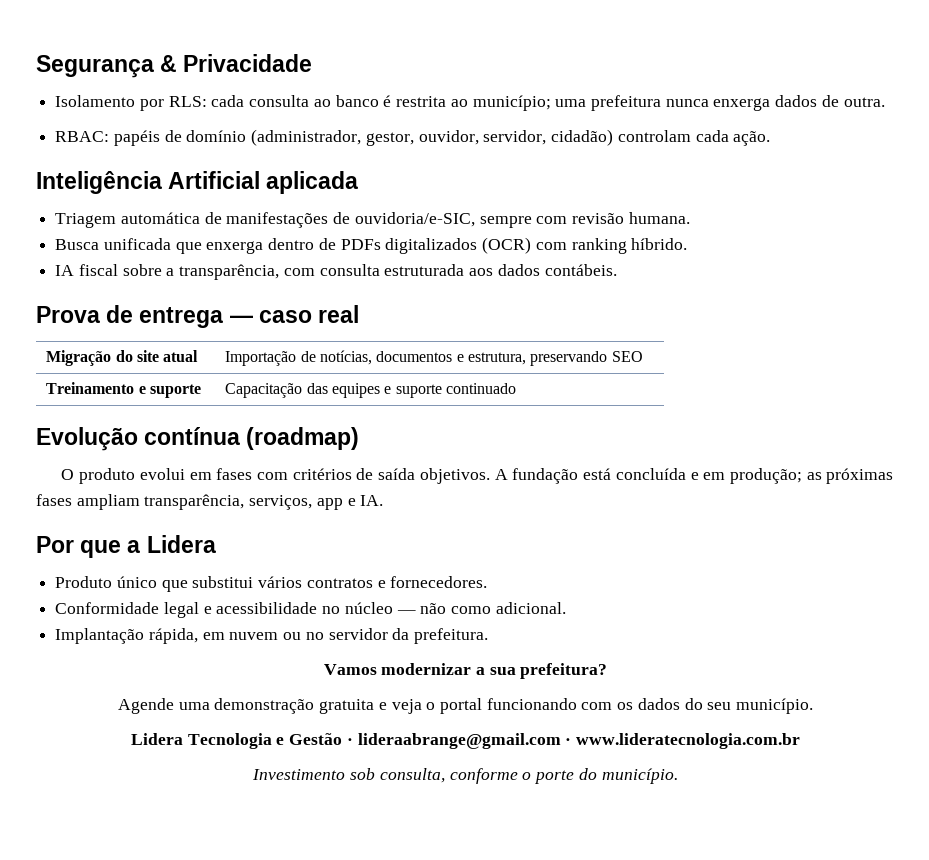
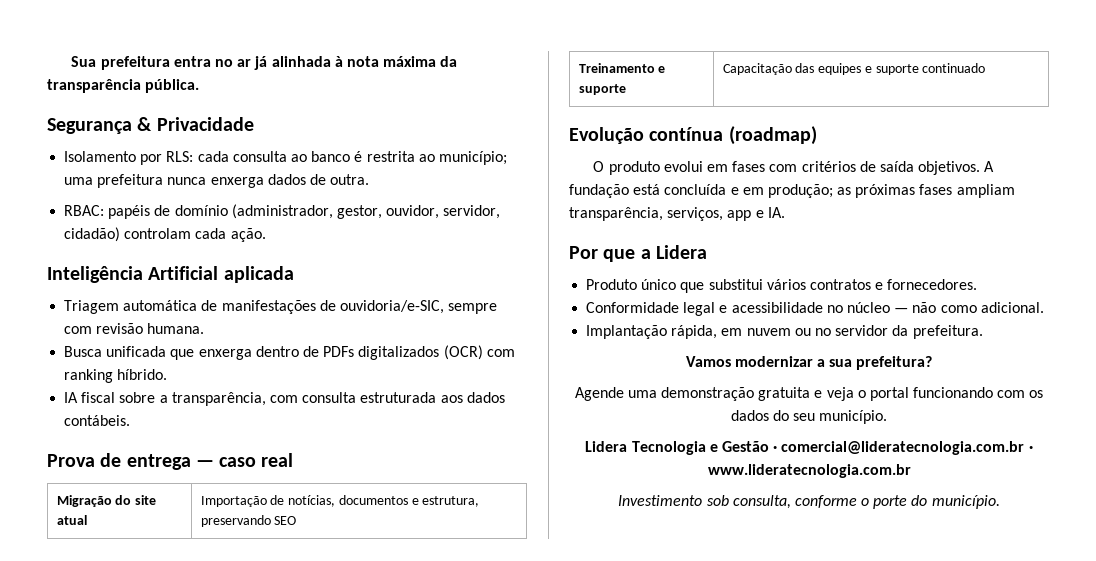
(36, 66) none -> [71,56,458,70] [47,79,200,93] Sua prefeitura entra no ar já alinhada à nota máxima da transparência pública. //
[357,733,561,749] lideraabrange@gmail.com -> [781,441,1025,455] comercial@lideratecnologia.com.br

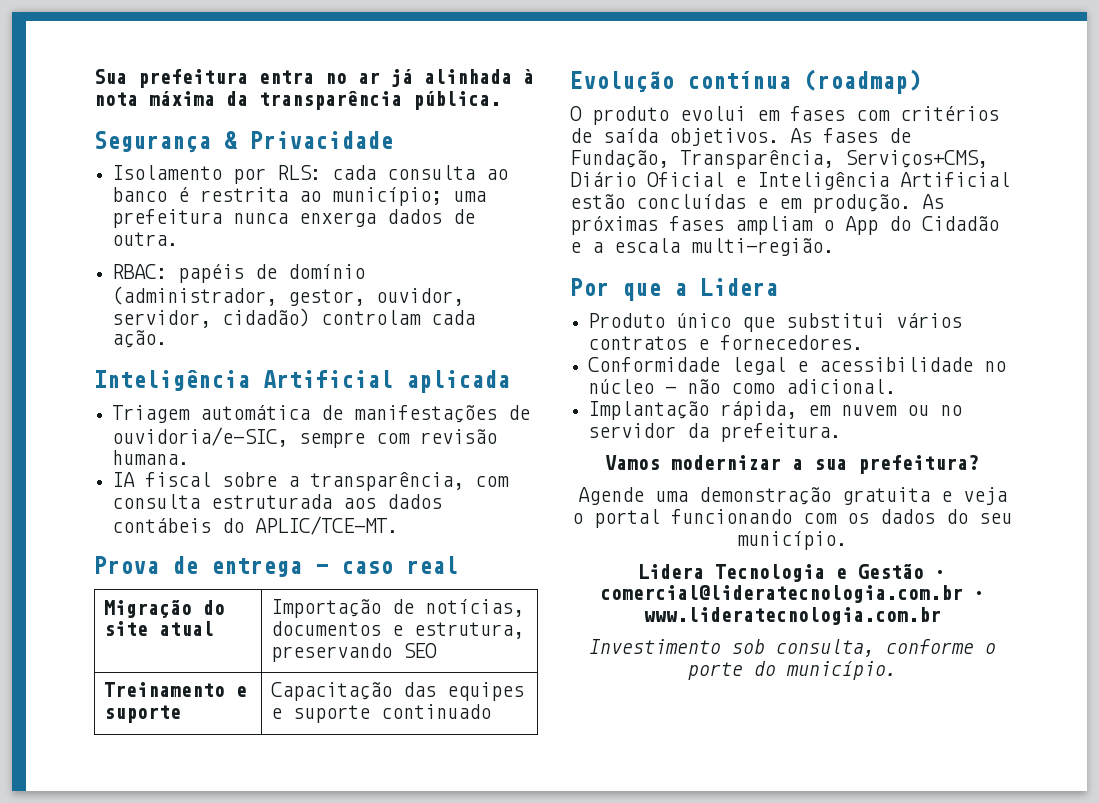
[64,345,515,360] [64,369,168,383] // Busca unificada que enxerga dentro de PDFs digitalizados (OCR) com ranking híbrido. -> (190, 457) none
[64,415,131,426] contábeis. -> [112,516,399,535] contábeis do APLIC/TCE-MT.
[984,161,995,172] [569,184,1015,198] [569,207,785,221] A fundação está concluída e em produção; as próximas fases ampliam transparência, serviços, app e IA. -> [790,128,911,143] [570,150,988,169] [570,172,1010,190] [570,194,944,213] [570,216,999,235] [570,238,834,256] As fases de Fundação, Transparência, Serviços+CMS, Diário Oficial e Inteligência Artificial estão concluídas e em produção. As próximas fases ampliam o App do Cidadão e a escala multi-região.

